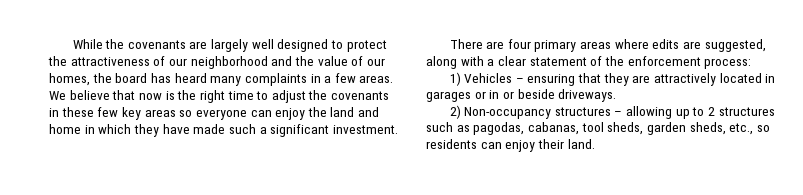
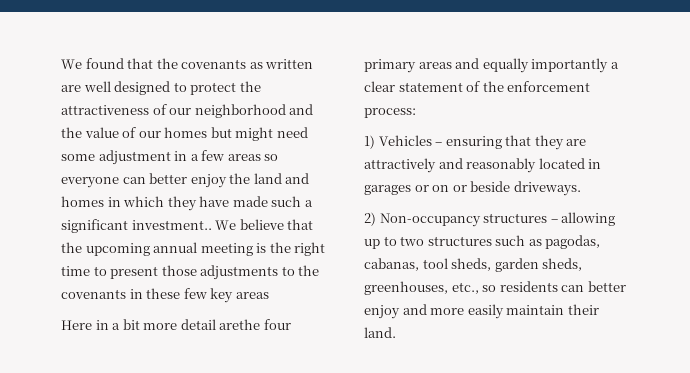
[72,39,249,52] While the covenants are largely -> [61,58,314,69] [61,85,81,92] We found that the covenants as written are
[49,73,394,86] [49,90,390,103] [49,107,141,120] homes, the board has heard many complaints in a few areas. We believe that now is the right time to adjust the covenants in these few key -> [164,127,308,141] [61,150,225,165] homes but might need some adjustment in a few
(272, 113) none -> [149,173,188,184] better
[49,124,81,134] home -> [61,196,104,207] homes
[332,125,398,134] [449,39,766,52] [426,56,484,69] investment. // There are four primary areas where edits are suggested, along with -> [131,219,314,230] [61,242,326,256] [61,265,320,280] [61,288,269,303] [61,319,291,330] [364,58,609,73] investment.. We believe that the upcoming annual meeting is the right time to present those adjustments to the covenants in these few key areas // Here in a bit more detail arethe four primary areas and equally importantly
(717, 79) none -> [438,158,537,173] and reasonably
[489,90,500,99] in -> [432,185,450,192] on
[708,107,716,116] 2 -> [400,236,425,246] two
(726, 128) none -> [364,281,448,295] greenhouses,
[505,140,536,152] enjoy -> [587,281,626,292] [364,304,565,319] better enjoy and more easily maintain

